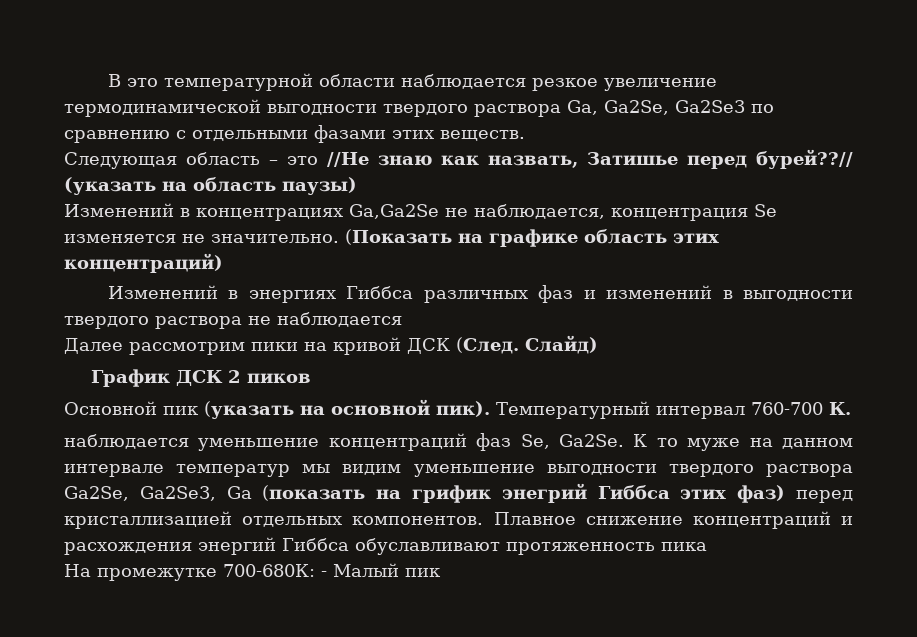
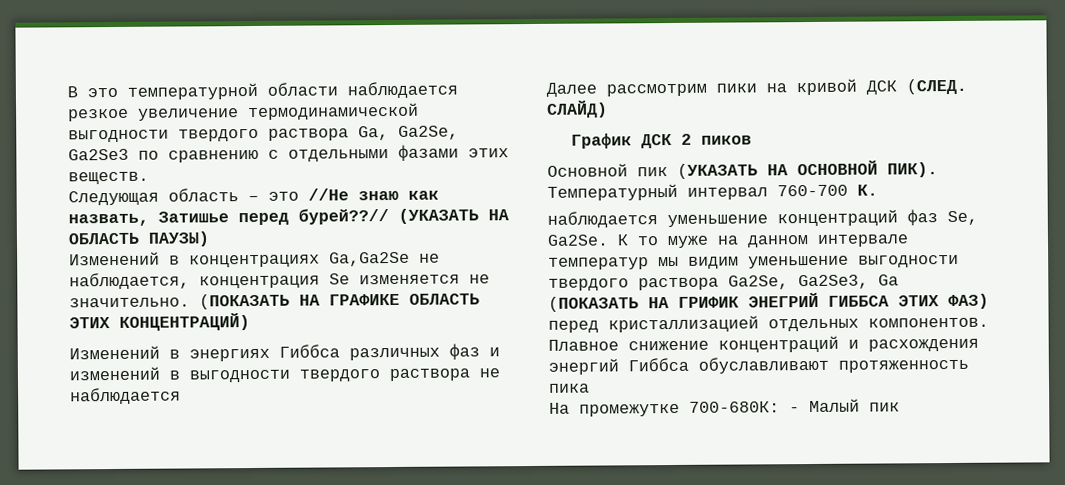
[64,177,357,195] (указать на область паузы) -> [398,208,509,224] [68,231,210,247] (УКАЗАТЬ НА ОБЛАСТЬ ПАУЗЫ)
[345,229,719,247] [64,253,223,273] (Показать на графике область этих концентраций) -> [199,293,480,310] [69,313,250,331] (ПОКАЗАТЬ НА ГРАФИКЕ ОБЛАСТЬ ЭТИХ КОНЦЕНТРАЦИЙ)
[456,335,598,354] (След. Слайд) -> [906,78,967,95] [546,100,608,118] (СЛЕД. СЛАЙД)
[204,399,490,419] (указать на основной пик). -> [677,160,938,179] (УКАЗАТЬ НА ОСНОВНОЙ ПИК).
[262,483,786,503] (показать на грифик энегрий Гиббса этих фаз) -> [548,292,989,312] (ПОКАЗАТЬ НА ГРИФИК ЭНЕГРИЙ ГИББСА ЭТИХ ФАЗ)

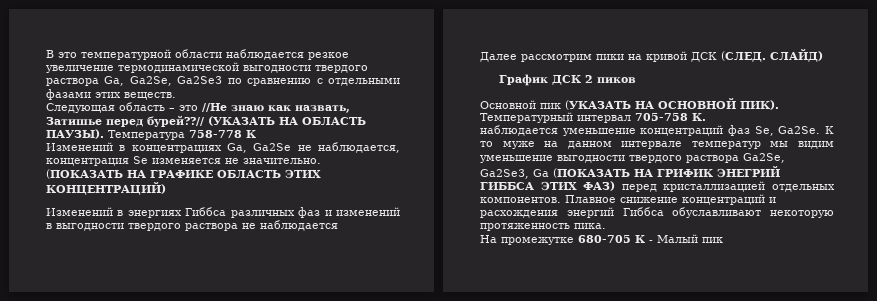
[148,231,210,247] ПАУЗЫ) -> [46,129,256,140] ПАУЗЫ). Температура 758-778 К
[329,251,410,267] Ga,Ga2Se -> [227,143,292,153] Ga, Ga2Se
[777,184,848,197] 760-700 -> [635,113,688,121] 705-758
[838,359,969,373] [549,383,590,393] протяженность пика -> [770,210,834,218] [480,223,606,231] некоторую протяженность пика.
[689,401,780,413] 700-680К: -> [578,235,645,243] 680-705 К

